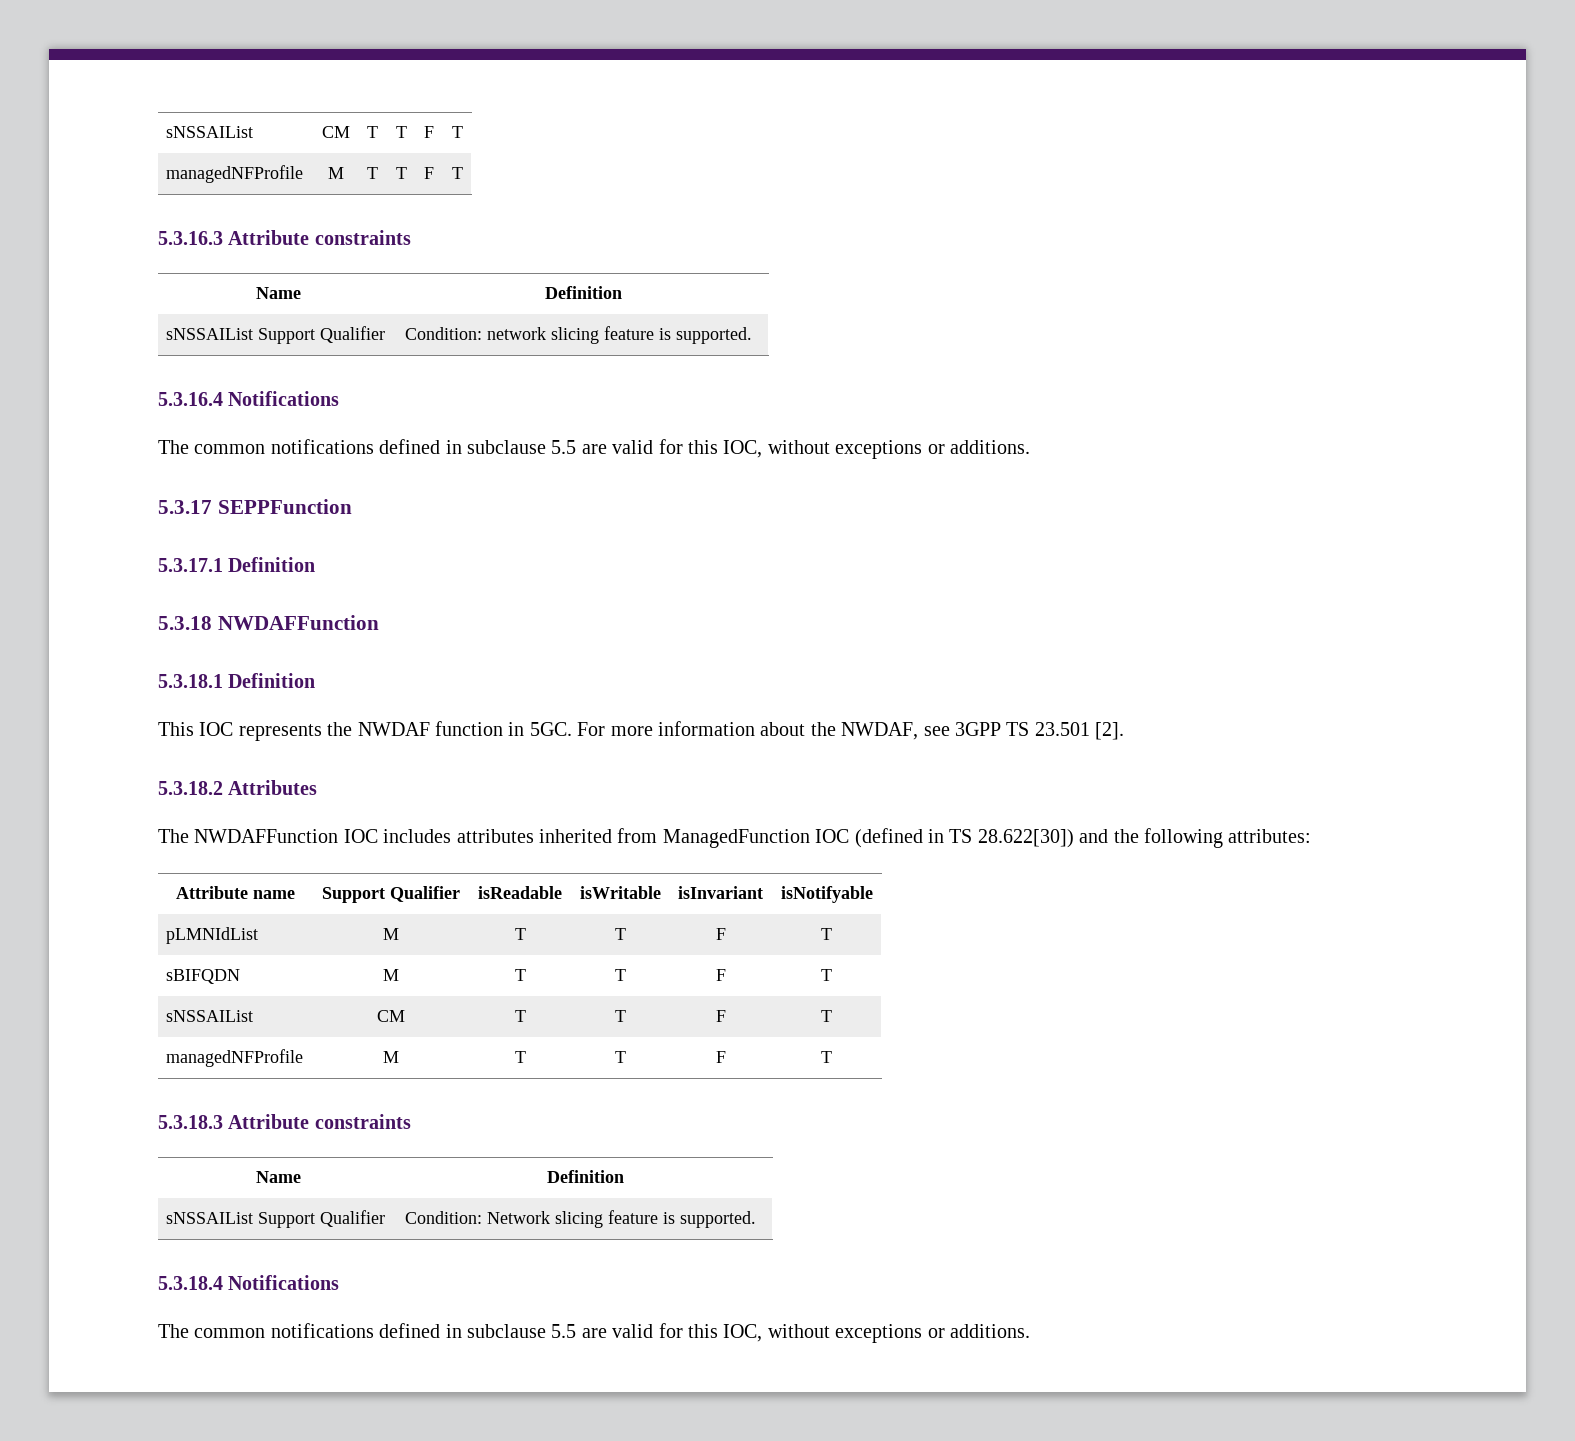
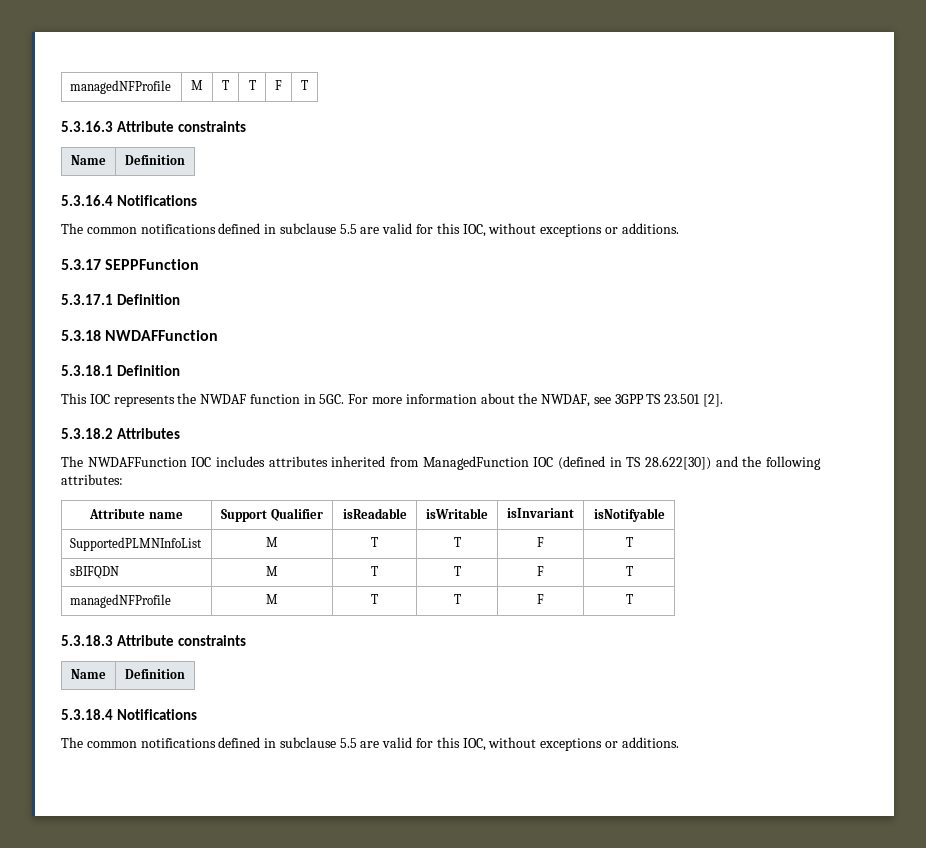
[166,126,254,138] [321,126,350,138] [367,126,378,138] [395,126,407,138] [424,126,434,138] [451,126,463,138] sNSSAIList | CM | T | T | F | T // -> (70, 87) none
[166,326,386,344] [405,326,753,344] // sNSSAIList Support Qualifier | Condition: network slicing feature is supported. -> (185, 160) none
[166,927,259,944] pLMNIdList -> [70,537,203,551] SupportedPLMNInfoList
[166,1010,254,1022] [377,1010,405,1022] [514,1010,526,1022] [614,1010,626,1022] [715,1010,726,1022] [821,1010,832,1022] // sNSSAIList | CM | T | T | F | T -> (633, 571) none
[166,1210,386,1228] [405,1210,757,1228] // sNSSAIList Support Qualifier | Condition: Network slicing feature is supported. -> (185, 674) none

